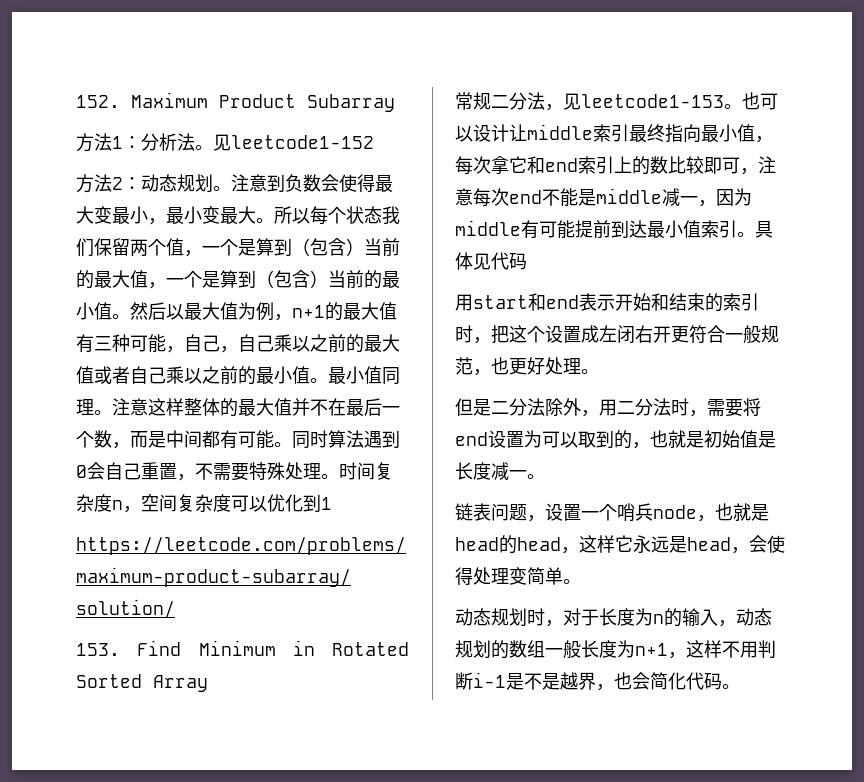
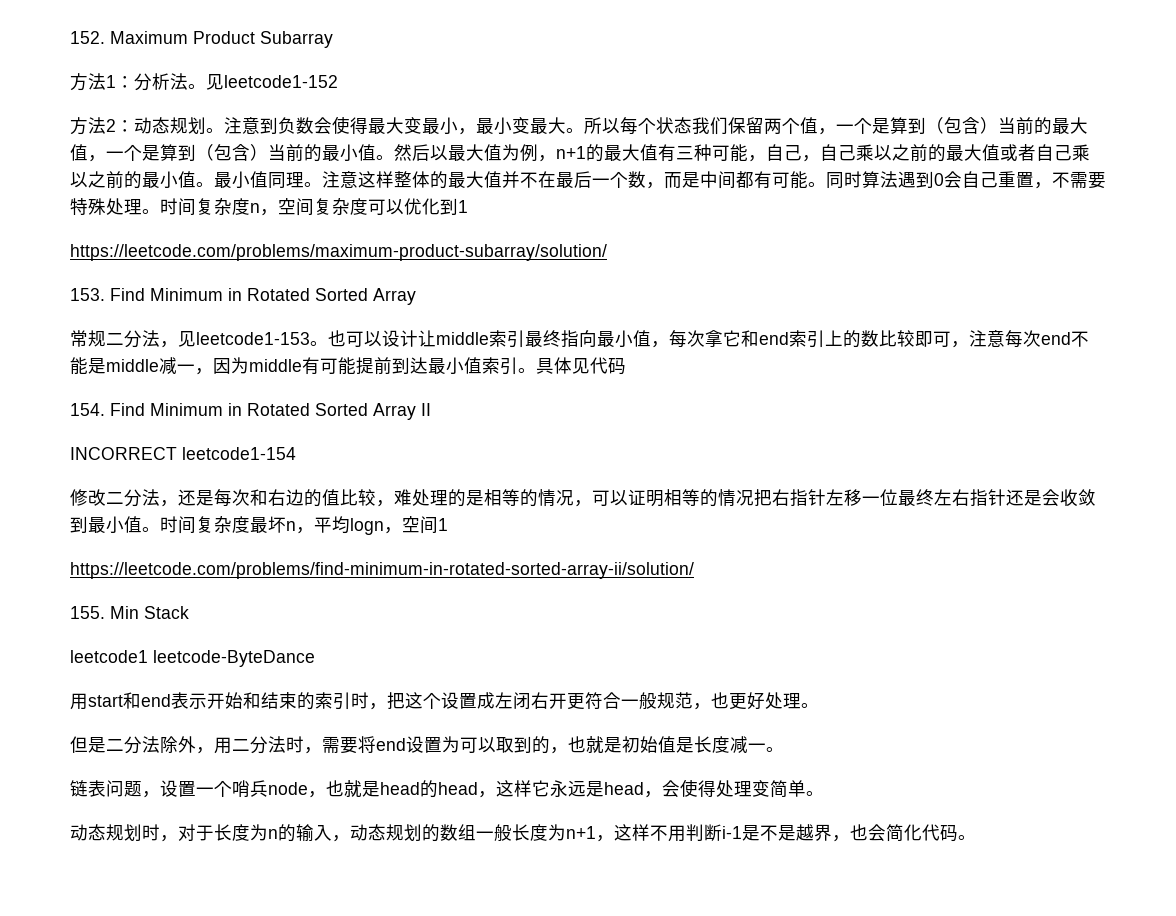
(527, 261) none -> [70,403,431,420] [70,447,296,460] [70,489,1096,507] [70,516,448,535] [70,562,694,579] [70,606,189,619] [70,650,315,667] // 154. Find Minimum in Rotated Sorted Array II // INCORRECT leetcode1-154 // 修改二分法，还是每次和右边的值比较，难处理的是相等的情况，可以证明相等的情况把右指针左移一位最终左右指针还是会收敛到最小值。时间复杂度最坏n，平均logn，空间1 // https://leetcode.com/problems/find-minimum-in-rotated-sorted-array-ii/solution/ // 155. Min Stack // leetcode1 leetcode-ByteDance

